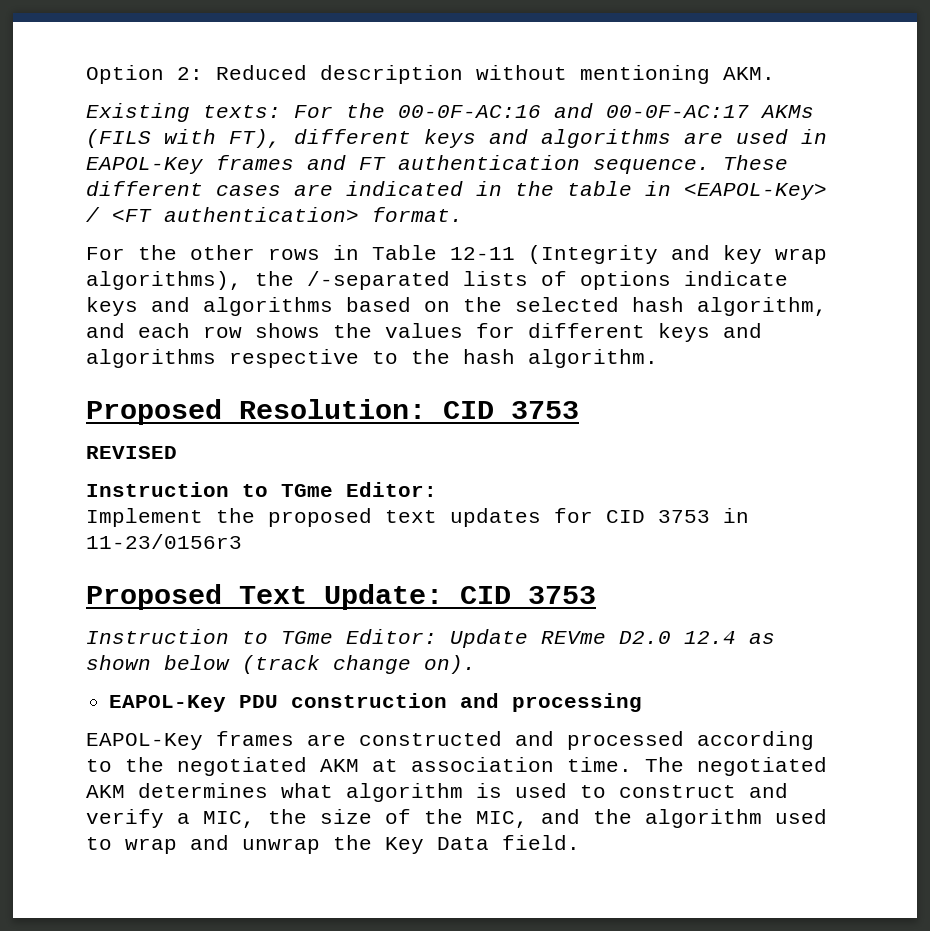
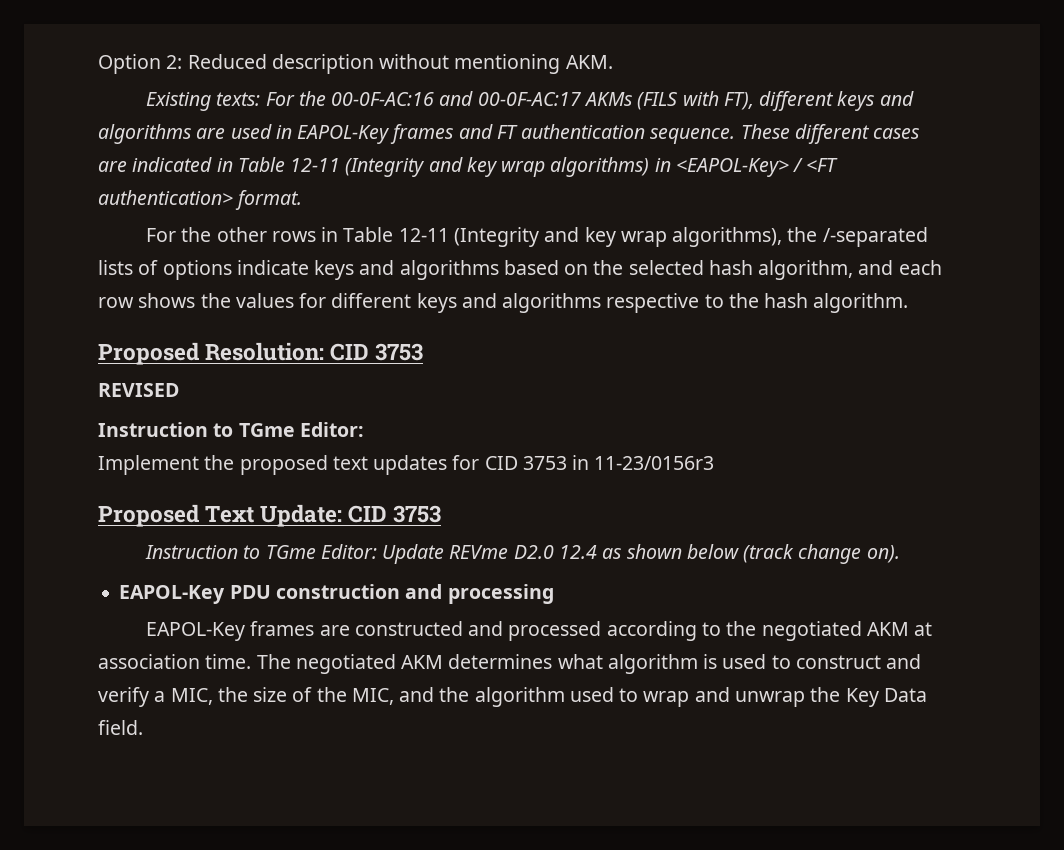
[515,181,632,196] the table -> [237,157,650,177] Table 12-11 (Integrity and key wrap algorithms)

